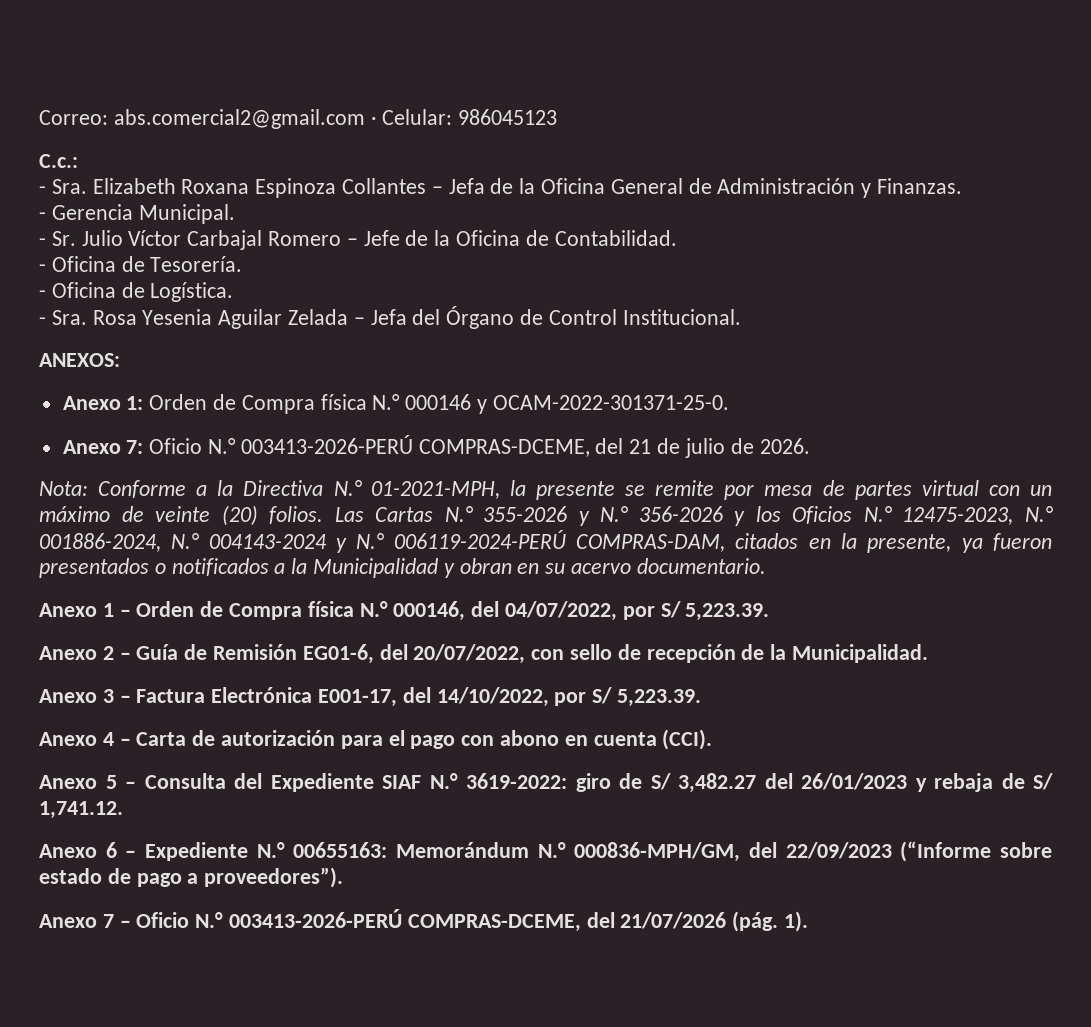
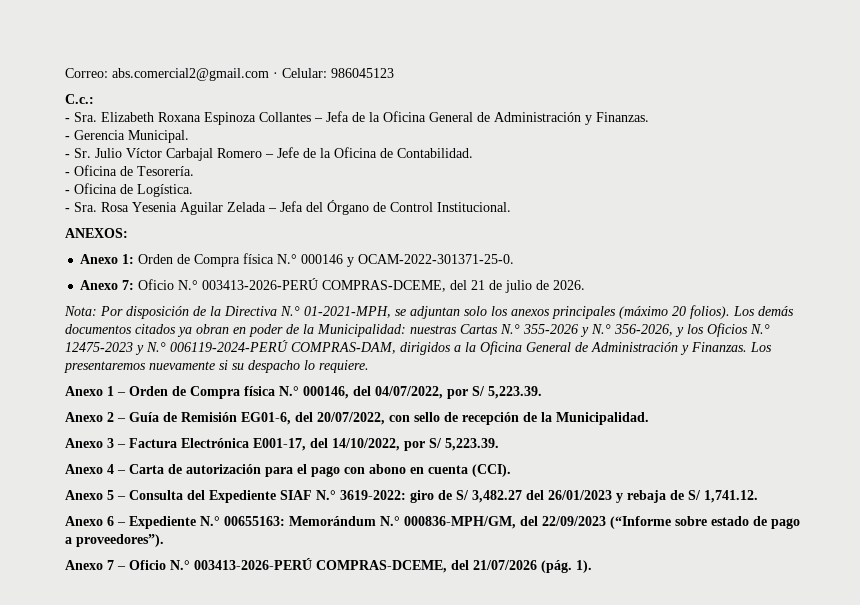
[98,480,208,498] Conforme a -> [100,306,206,319] Por disposición de
[509,480,1052,500] [39,505,364,526] la presente se remite por mesa de partes virtual con un máximo de veinte (20) folios. Las -> [395,305,794,319] [65,324,457,337] se adjuntan solo los anexos principales (máximo 20 folios). Los demás documentos citados ya obran en poder de la Municipalidad: nuestras
[638,506,723,522] 356-2026 -> [614,324,673,336] 356-2026,
[902,506,1053,525] [39,530,1052,553] [39,558,766,578] 12475-2023, N.° 001886-2024, N.° 004143-2024 y N.° 006119-2024-PERÚ COMPRAS-DAM, citados en la presente, ya fueron presentados o notificados a la Municipalidad y obran en su acervo documentario. -> [65,340,772,355] [64,360,369,373] 12475-2023 y N.° 006119-2024-PERÚ COMPRAS-DAM, dirigidos a la Oficina General de Administración y Finanzas. Los presentaremos nuevamente si su despacho lo requiere.

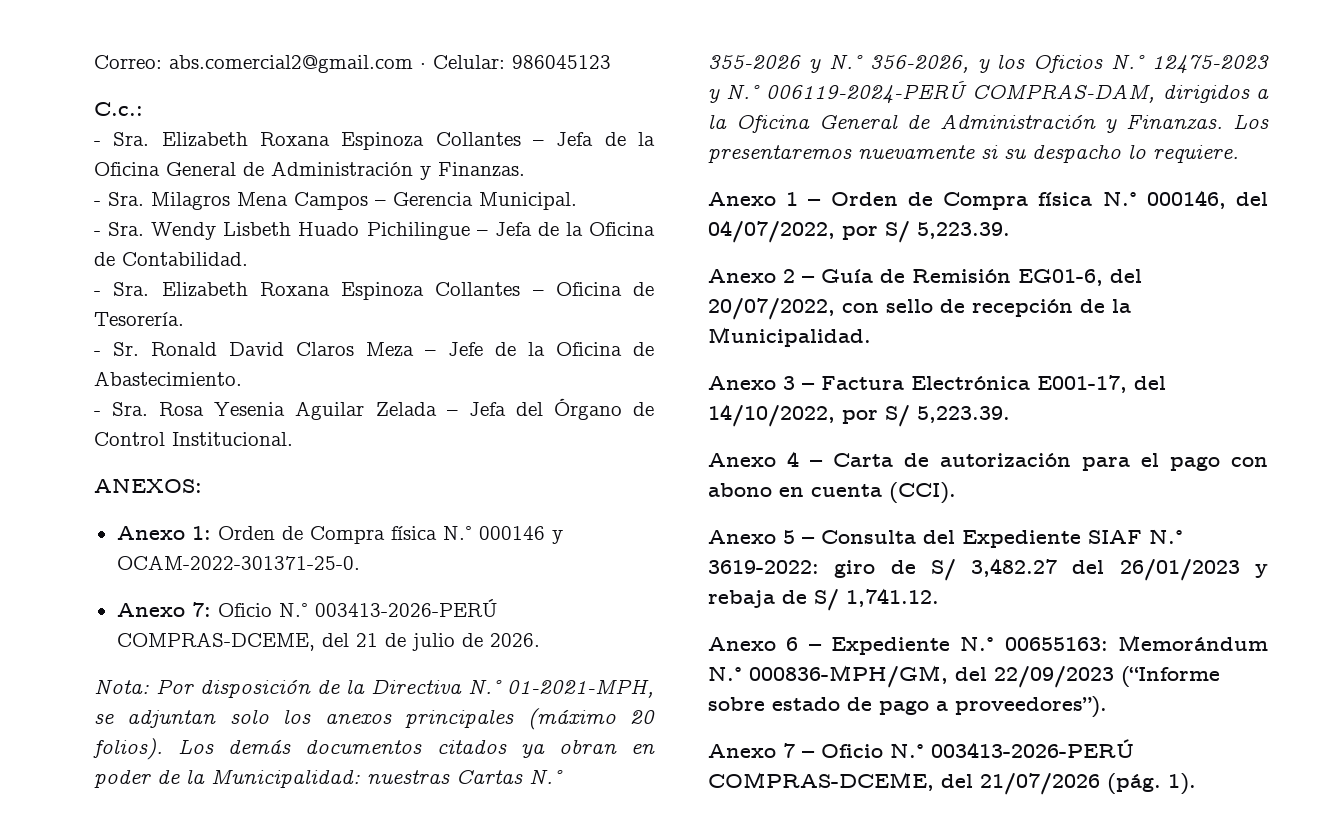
[74,130,189,143] [65,147,299,161] Gerencia Municipal. // - Sr. Julio Víctor Carbajal Romero – Jefe -> [108,192,577,210] [94,222,532,240] Sra. Milagros Mena Campos – Gerencia Municipal. // - Sra. Wendy Lisbeth Huado Pichilingue – Jefa
[74,165,194,176] [65,183,193,197] Oficina de Tesorería. // - Oficina de Logística. -> [113,282,654,300] [94,312,184,326] [94,342,654,357] [94,371,242,386] Sra. Elizabeth Roxana Espinoza Collantes – Oficina de Tesorería. // - Sr. Ronald David Claros Meza – Jefe de la Oficina de Abastecimiento.

